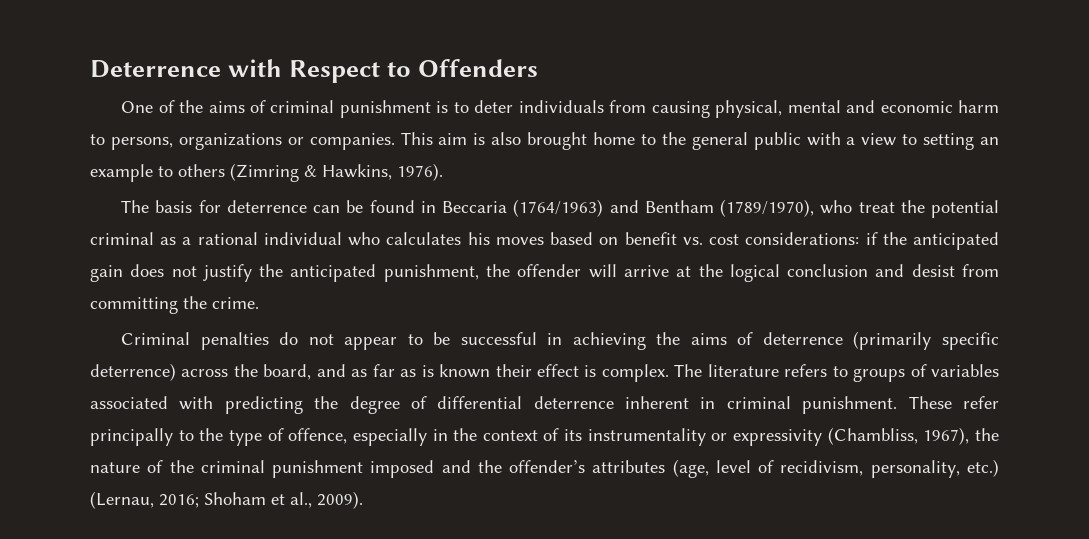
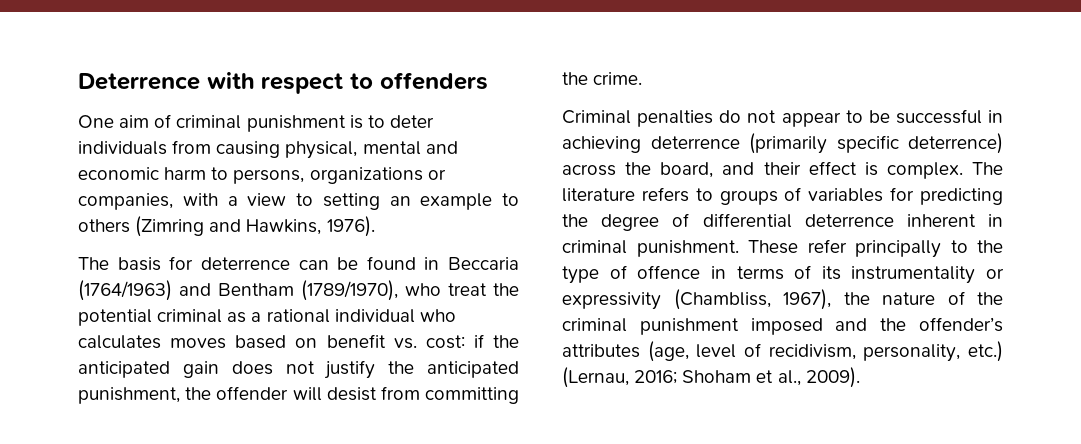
[289,59,539,83] [121,100,245,113] Respect to Offenders // One of the aims -> [261,72,488,94] [78,115,150,128] respect to offenders // One aim
[309,132,801,150] companies. This aim is also brought home to the general public -> [78,193,173,210] companies,
[304,165,317,177] & -> [209,219,242,232] and
[467,232,490,245] his -> (161, 342) none
[709,232,860,245] cost considerations: -> [425,335,465,349] cost:
[623,264,905,282] arrive at the logical conclusion and -> (322, 394) none
[656,332,754,345] the aims of -> (641, 144) none
[351,364,491,378] as far as is known -> (755, 168) none
[90,396,214,410] associated with -> [890,187,915,201] for
[288,428,538,446] offence, especially in the context -> [637,265,784,280] offence in terms

